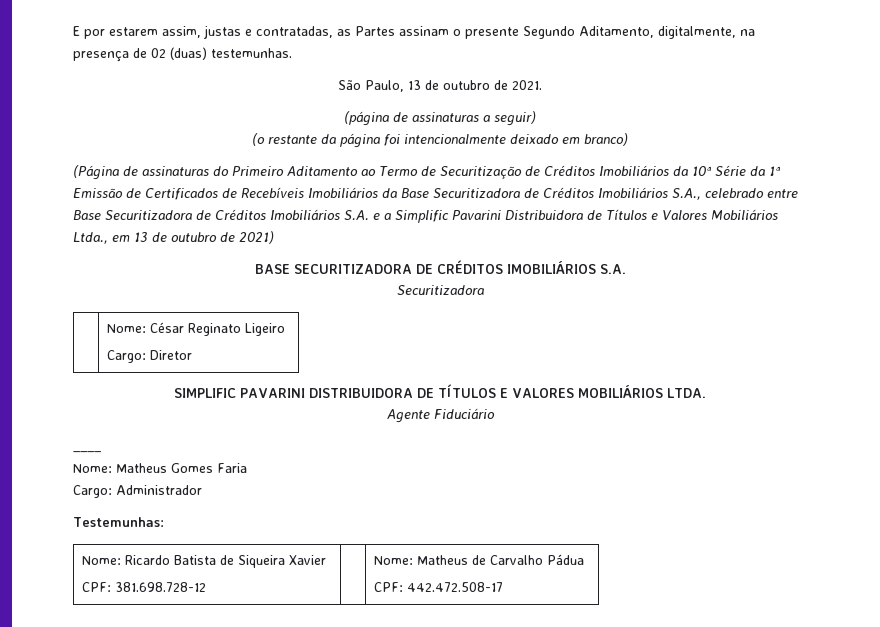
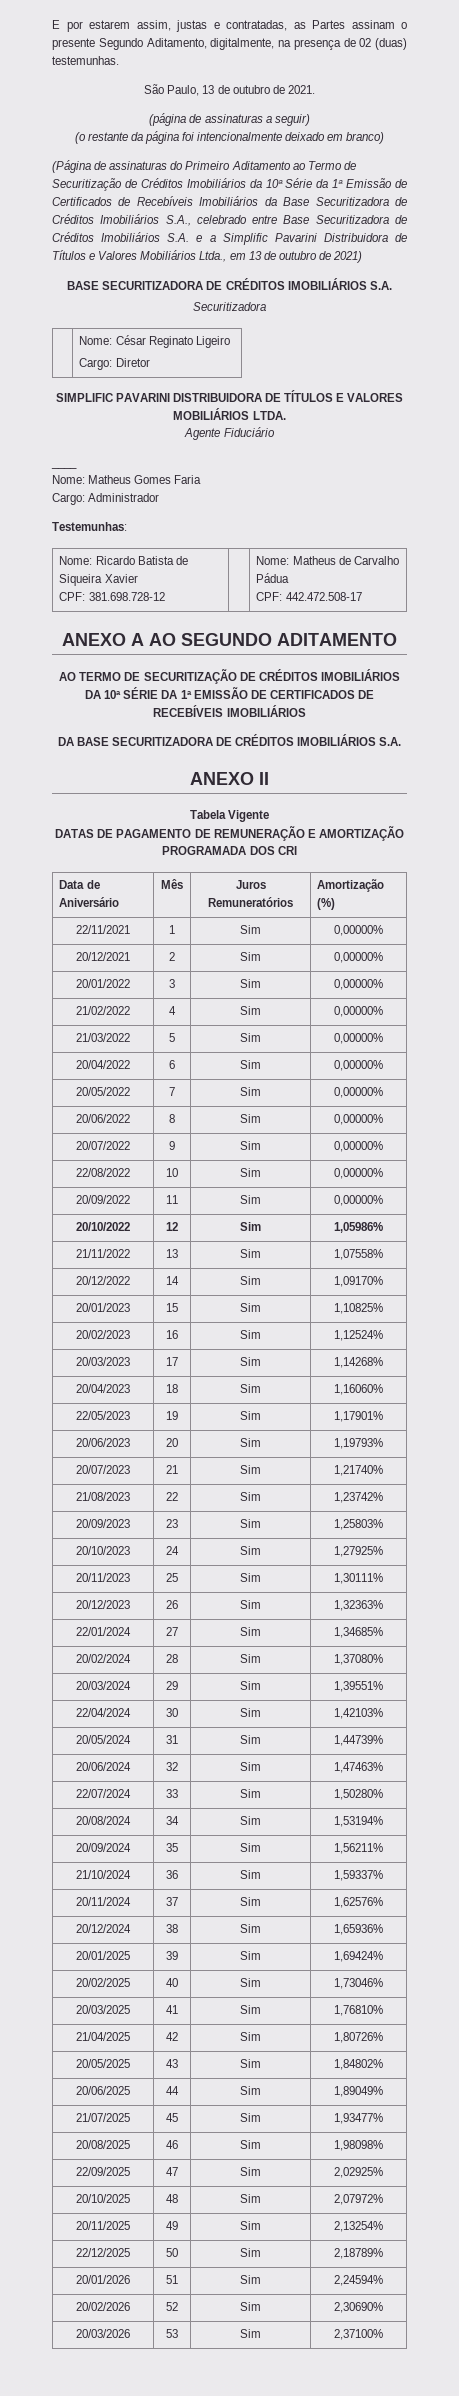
(504, 587) none -> [62,633,397,646] [59,669,400,684] [85,687,374,699] [153,705,306,717] [57,734,402,746] [190,772,269,785] [189,810,270,822] [55,826,404,841] [162,846,297,855] [59,880,100,889] [59,897,120,907] [161,879,183,889] [235,880,266,889] [208,897,293,907] [317,879,385,892] [317,898,336,910] [76,925,130,934] [169,925,175,934] [240,925,261,934] [334,925,383,936] [76,952,130,961] [169,952,175,961] [240,952,261,961] [334,952,383,963] [76,979,130,988] [169,979,175,988] [240,979,261,988] [334,979,383,990] [76,1006,130,1015] [169,1006,176,1015] [240,1006,261,1015] [334,1006,383,1017] [76,1033,130,1042] [169,1033,175,1042] [240,1033,261,1042] [334,1033,383,1044] [76,1060,130,1069] [169,1060,175,1069] [240,1060,261,1069] [334,1060,383,1071] [76,1087,130,1096] [169,1087,175,1096] [240,1087,261,1096] [334,1087,383,1098] [76,1114,130,1123] [169,1114,175,1123] [240,1114,261,1123] [334,1114,383,1125] [76,1141,130,1150] [169,1141,175,1150] [240,1141,261,1150] [334,1141,383,1152] [76,1168,130,1177] [166,1168,178,1177] [240,1168,261,1177] [334,1168,383,1179] [76,1195,130,1204] [166,1195,178,1204] [240,1195,261,1204] [334,1195,383,1206] [76,1222,130,1231] [166,1222,178,1231] [240,1222,261,1231] [334,1222,383,1233] [76,1249,130,1258] [166,1249,178,1258] [240,1249,261,1258] [334,1249,383,1260] [76,1276,130,1285] [166,1276,179,1285] [240,1276,261,1285] [334,1276,383,1287] [76,1303,130,1312] [166,1303,178,1312] [240,1303,261,1312] [334,1303,383,1314] [76,1330,130,1339] [166,1330,178,1339] [240,1330,261,1339] [334,1330,383,1341] [76,1357,130,1366] [166,1357,178,1366] [240,1357,261,1366] [334,1357,383,1368] [76,1384,130,1393] [166,1384,178,1393] [240,1384,261,1393] [334,1384,383,1395] [76,1411,130,1420] [166,1411,178,1420] [240,1411,261,1420] [334,1411,383,1422] [76,1438,130,1447] [166,1438,178,1447] [240,1438,261,1447] [334,1438,383,1449] [76,1465,130,1474] [166,1465,178,1474] [240,1465,261,1474] [334,1465,383,1476] [76,1492,130,1501] [166,1492,178,1501] [240,1492,261,1501] [334,1492,383,1503] [76,1519,130,1528] [166,1519,178,1528] [240,1519,261,1528] [334,1519,383,1530] [76,1546,130,1555] [166,1546,179,1555] [240,1546,261,1555] [334,1546,383,1557] [76,1573,130,1582] [166,1573,178,1582] [240,1573,261,1582] [334,1573,383,1584] [76,1600,130,1609] [166,1600,178,1609] [240,1600,261,1609] [334,1600,383,1611] [76,1627,131,1636] [166,1627,178,1636] [240,1627,261,1636] [334,1627,383,1638] [76,1654,131,1663] [166,1654,178,1663] [240,1654,261,1663] [334,1654,383,1665] [76,1681,131,1690] [166,1681,178,1690] [240,1681,261,1690] [334,1681,383,1692] [76,1708,131,1717] [166,1708,178,1717] [240,1708,261,1717] [334,1708,383,1719] [76,1735,131,1744] [166,1735,178,1744] [240,1735,261,1744] [334,1735,383,1746] [76,1762,131,1771] [166,1762,178,1771] [240,1762,261,1771] [334,1762,383,1773] [76,1789,131,1798] [166,1789,178,1798] [240,1789,261,1798] [334,1789,383,1800] [76,1816,131,1825] [166,1816,179,1825] [240,1816,261,1825] [334,1816,383,1827] [76,1843,131,1852] [166,1843,178,1852] [240,1843,261,1852] [334,1843,383,1854] [76,1870,131,1879] [166,1870,178,1879] [240,1870,261,1879] [334,1870,383,1881] [76,1897,131,1906] [166,1897,178,1906] [240,1897,261,1906] [334,1897,383,1908] [76,1924,131,1933] [166,1924,178,1933] [240,1924,261,1933] [334,1924,383,1935] [76,1951,130,1960] [166,1951,178,1960] [240,1951,261,1960] [334,1951,383,1962] [76,1978,130,1987] [166,1978,178,1987] [240,1978,261,1987] [334,1978,383,1989] [76,2005,130,2014] [166,2005,178,2014] [240,2005,261,2014] [334,2005,383,2016] [76,2032,130,2041] [166,2032,178,2041] [240,2032,261,2041] [334,2032,383,2043] [76,2059,130,2068] [166,2059,178,2068] [240,2059,261,2068] [334,2059,383,2070] [76,2086,130,2095] [166,2086,179,2095] [240,2086,261,2095] [334,2086,383,2097] [76,2113,130,2122] [166,2113,178,2122] [240,2113,261,2122] [334,2113,383,2124] [76,2140,130,2149] [166,2140,178,2149] [240,2140,261,2149] [334,2140,383,2151] [76,2167,130,2176] [166,2167,178,2176] [240,2167,261,2176] [334,2167,383,2178] [76,2194,130,2203] [166,2194,178,2203] [240,2194,261,2203] [334,2194,383,2205] [76,2221,130,2230] [166,2221,178,2230] [240,2221,261,2230] [334,2221,383,2232] [76,2248,130,2257] [166,2248,178,2257] [240,2248,261,2257] [334,2248,383,2259] [76,2275,130,2284] [166,2275,178,2284] [240,2275,261,2284] [334,2275,383,2286] [76,2302,130,2311] [166,2302,178,2311] [240,2302,261,2311] [334,2302,383,2313] [76,2329,130,2338] [166,2329,178,2338] [240,2329,261,2338] [334,2329,383,2340] // ANEXO A AO SEGUNDO ADITAMENTO // AO TERMO DE SECURITIZAÇÃO DE CRÉDITOS IMOBILIÁRIOS DA 10ª SÉRIE DA 1ª EMISSÃO DE CERTIFICADOS DE RECEBÍVEIS IMOBILIÁRIOS // DA BASE SECURITIZADORA DE CRÉDITOS IMOBILIÁRIOS S.A. // ANEXO II // Tabela Vigente // DATAS DE PAGAMENTO DE REMUNERAÇÃO E AMORTIZAÇÃO PROGRAMADA DOS CRI // Data de Aniversário | Mês | Juros Remuneratórios | Amortização (%) // 22/11/2021 | 1 | Sim | 0,00000% // 20/12/2021 | 2 | Sim | 0,00000% // 20/01/2022 | 3 | Sim | 0,00000% // 21/02/2022 | 4 | Sim | 0,00000% // 21/03/2022 | 5 | Sim | 0,00000% // 20/04/2022 | 6 | Sim | 0,00000% // 20/05/2022 | 7 | Sim | 0,00000% // 20/06/2022 | 8 | Sim | 0,00000% // 20/07/2022 | 9 | Sim | 0,00000% // 22/08/2022 | 10 | Sim | 0,00000% // 20/09/2022 | 11 | Sim | 0,00000% // 20/10/2022 | 12 | Sim | 1,05986% // 21/11/2022 | 13 | Sim | 1,07558% // 20/12/2022 | 14 | Sim | 1,09170% // 20/01/2023 | 15 | Sim | 1,10825% // 20/02/2023 | 16 | Sim | 1,12524% // 20/03/2023 | 17 | Sim | 1,14268% // 20/04/2023 | 18 | Sim | 1,16060% // 22/05/2023 | 19 | Sim | 1,17901% // 20/06/2023 | 20 | Sim | 1,19793% // 20/07/2023 | 21 | Sim | 1,21740% // 21/08/2023 | 22 | Sim | 1,23742% // 20/09/2023 | 23 | Sim | 1,25803% // 20/10/2023 | 24 | Sim | 1,27925% // 20/11/2023 | 25 | Sim | 1,30111% // 20/12/2023 | 26 | Sim | 1,32363% // 22/01/2024 | 27 | Sim | 1,34685% // 20/02/2024 | 28 | Sim | 1,37080% // 20/03/2024 | 29 | Sim | 1,39551% // 22/04/2024 | 30 | Sim | 1,42103% // 20/05/2024 | 31 | Sim | 1,44739% // 20/06/2024 | 32 | Sim | 1,47463% // 22/07/2024 | 33 | Sim | 1,50280% // 20/08/2024 | 34 | Sim | 1,53194% // 20/09/2024 | 35 | Sim | 1,56211% // 21/10/2024 | 36 | Sim | 1,59337% // 20/11/2024 | 37 | Sim | 1,62576% // 20/12/2024 | 38 | Sim | 1,65936% // 20/01/2025 | 39 | Sim | 1,69424% // 20/02/2025 | 40 | Sim | 1,73046% // 20/03/2025 | 41 | Sim | 1,76810% // 21/04/2025 | 42 | Sim | 1,80726% // 20/05/2025 | 43 | Sim | 1,84802% // 20/06/2025 | 44 | Sim | 1,89049% // 21/07/2025 | 45 | Sim | 1,93477% // 20/08/2025 | 46 | Sim | 1,98098% // 22/09/2025 | 47 | Sim | 2,02925% // 20/10/2025 | 48 | Sim | 2,07972% // 20/11/2025 | 49 | Sim | 2,13254% // 22/12/2025 | 50 | Sim | 2,18789% // 20/01/2026 | 51 | Sim | 2,24594% // 20/02/2026 | 52 | Sim | 2,30690% // 20/03/2026 | 53 | Sim | 2,37100%

